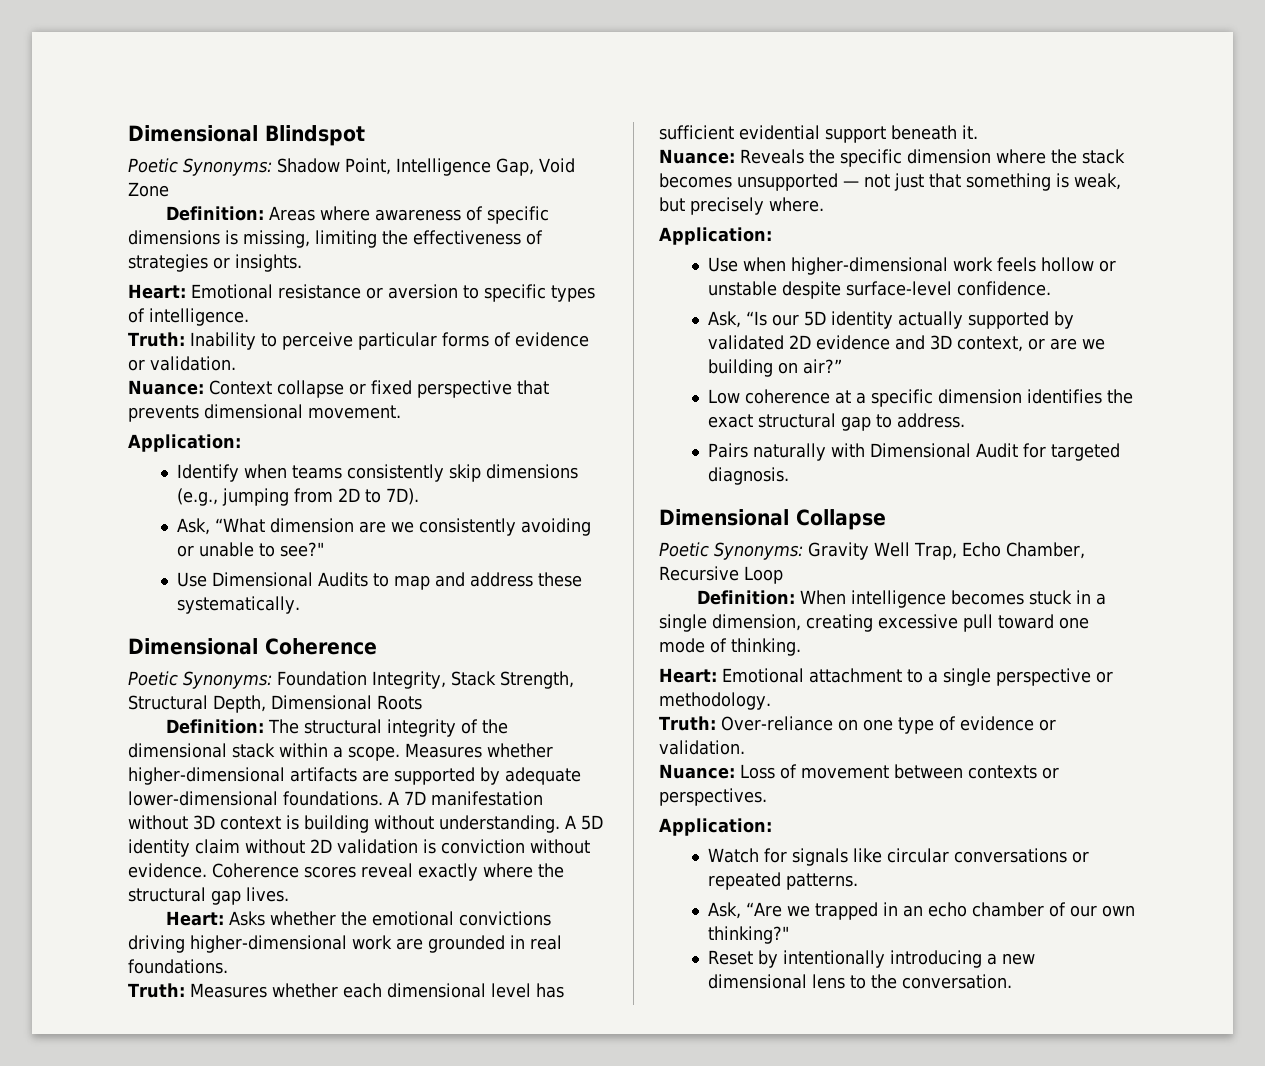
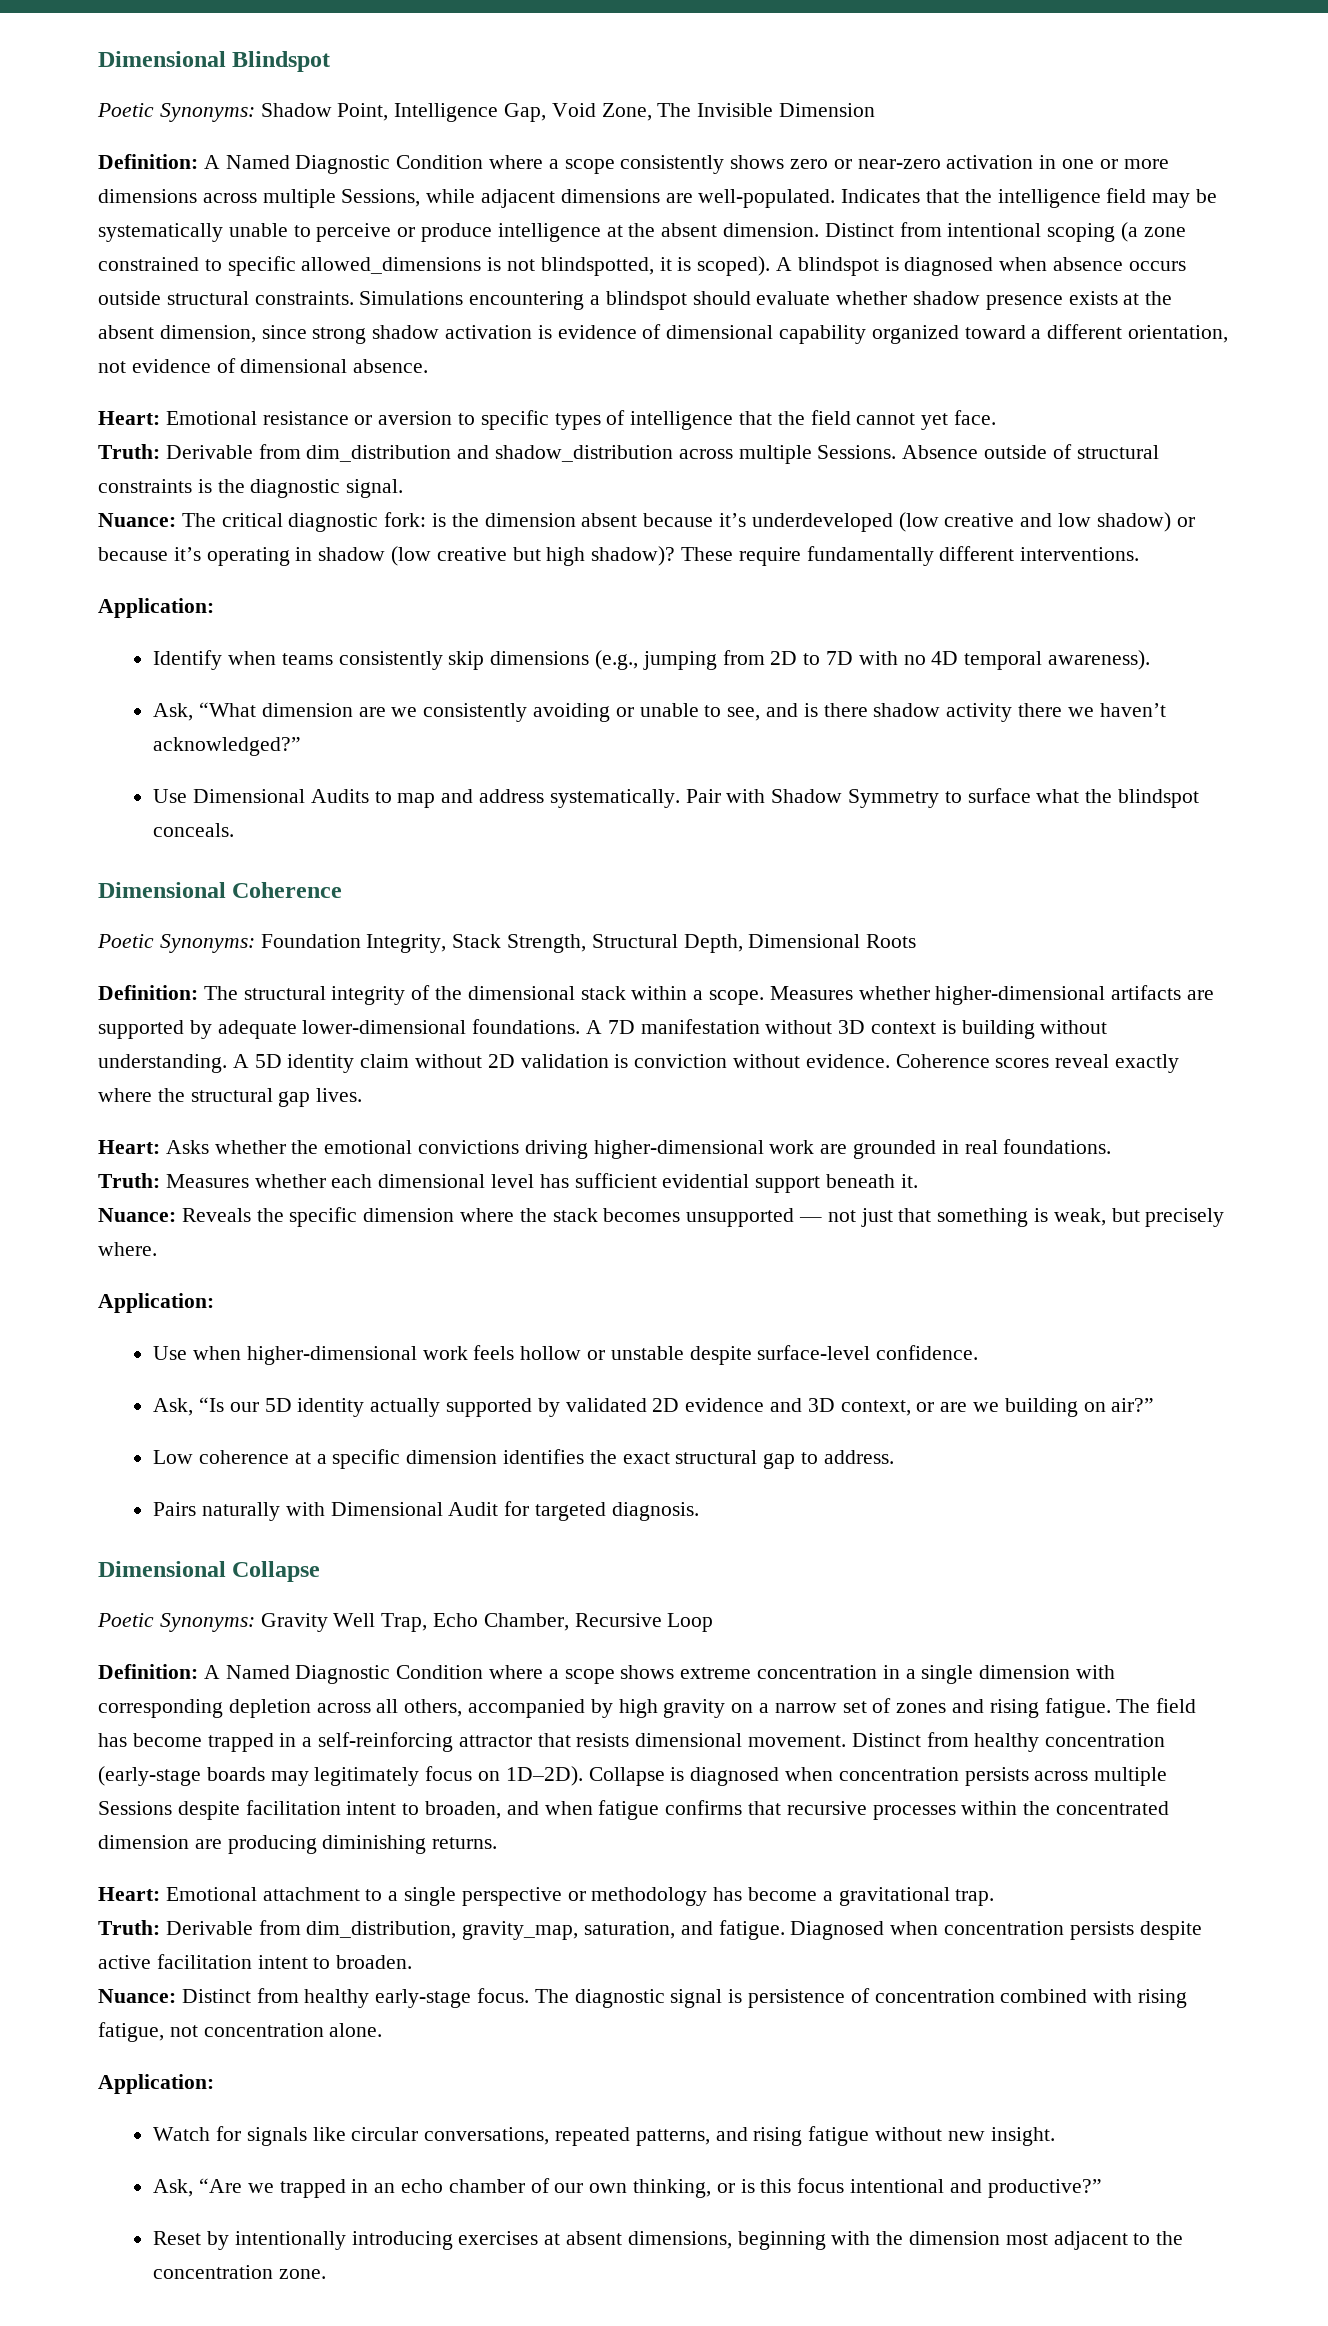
[128,182,169,197] [165,206,549,224] [128,230,543,248] [128,254,302,272] Zone // Definition: Areas where awareness of specific dimensions is missing, limiting the effectiveness of strategies or insights. -> [601,103,876,121] [98,154,1169,174] [98,188,1218,208] [98,222,1186,242] [98,256,1186,276] [98,291,1173,310] [98,324,1229,344] [98,358,429,373] Zone, The Invisible Dimension // Definition: A Named Diagnostic Condition where a scope consistently shows zero or near-zero activation in one or more dimensions across multiple Sessions, while adjacent dimensions are well-populated. Indicates that the intelligence field may be systematically unable to perceive or produce intelligence at the absent dimension. Distinct from intentional scoping (a zone constrained to specific allowed_dimensions is not blindspotted, it is scoped). A blindspot is diagnosed when absence occurs outside structural constraints. Simulations encountering a blindspot should evaluate whether shadow presence exists at the absent dimension, since strong shadow activation is evidence of dimensional capability organized toward a different orientation, not evidence of dimensional absence.
[149,308,249,326] [128,332,589,350] [128,356,236,371] [128,380,549,398] [128,404,401,422] intelligence. // Truth: Inability to perceive particular forms of evidence or validation. // Nuance: Context collapse or fixed perspective that prevents dimensional movement. -> [630,410,997,430] [98,444,1159,464] [98,479,404,498] [98,512,1195,532] [98,546,1140,566] intelligence that the field cannot yet face. // Truth: Derivable from dim_distribution and shadow_distribution across multiple Sessions. Absence outside of structural constraints is the diagnostic signal. // Nuance: The critical diagnostic fork: is the dimension absent because it’s underdeveloped (low creative and low shadow) or because it’s operating in shadow (low creative but high shadow)? These require fundamentally different interventions.
[386,488,420,505] 7D). -> [826,650,1151,670] 7D with no 4D temporal awareness).
[280,542,325,557] see?" -> [727,703,1166,722] [153,737,302,756] see, and is there shadow activity there we haven’t acknowledged?”
[538,572,583,587] these -> (545, 796) none
(301, 605) none -> [685,788,1200,808] [153,823,235,837] Pair with Shadow Symmetry to surface what the blindspot conceals.
[799,590,1106,608] [659,614,1089,632] [659,638,801,656] When intelligence becomes stuck in a single dimension, creating excessive pull toward one mode of thinking. -> [203,1665,1116,1684] [98,1698,1197,1718] [98,1732,1166,1752] [98,1766,1168,1786] [98,1800,1170,1820] [98,1835,498,1854] A Named Diagnostic Condition where a scope shows extreme concentration in a single dimension with corresponding depletion across all others, accompanied by high gravity on a narrow set of zones and rising fatigue. The field has become trapped in a self-reinforcing attractor that resists dimensional movement. Distinct from healthy concentration (early-stage boards may legitimately focus on 1D–2D). Collapse is diagnosed when concentration persists across multiple Sessions despite facilitation intent to broaden, and when fatigue confirms that recursive processes within the concentrated dimension are producing diminishing returns.
[659,692,771,710] [659,716,1056,734] [659,740,745,755] [659,764,1059,779] [659,788,767,806] methodology. // Truth: Over-reliance on one type of evidence or validation. // Nuance: Loss of movement between contexts or perspectives. -> [591,1887,995,1906] [98,1920,1202,1940] [98,1954,413,1969] [98,1988,1188,2008] [98,2022,383,2042] methodology has become a gravitational trap. // Truth: Derivable from dim_distribution, gravity_map, saturation, and fatigue. Diagnosed when concentration persists despite active facilitation intent to broaden. // Nuance: Distinct from healthy early-stage focus. The diagnostic signal is persistence of concentration combined with rising fatigue, not concentration alone.
[954,848,1090,863] [708,872,859,890] conversations or repeated patterns. -> [424,2126,1055,2146] conversations, repeated patterns, and rising fatigue without new insight.
[708,926,790,944] [708,950,1036,968] [708,974,1013,989] thinking?" // Reset by intentionally introducing a new dimensional lens to the conversation. -> [633,2178,1102,2198] [153,2231,1184,2250] [153,2265,326,2279] thinking, or is this focus intentional and productive?” // Reset by intentionally introducing exercises at absent dimensions, beginning with the dimension most adjacent to the concentration zone.

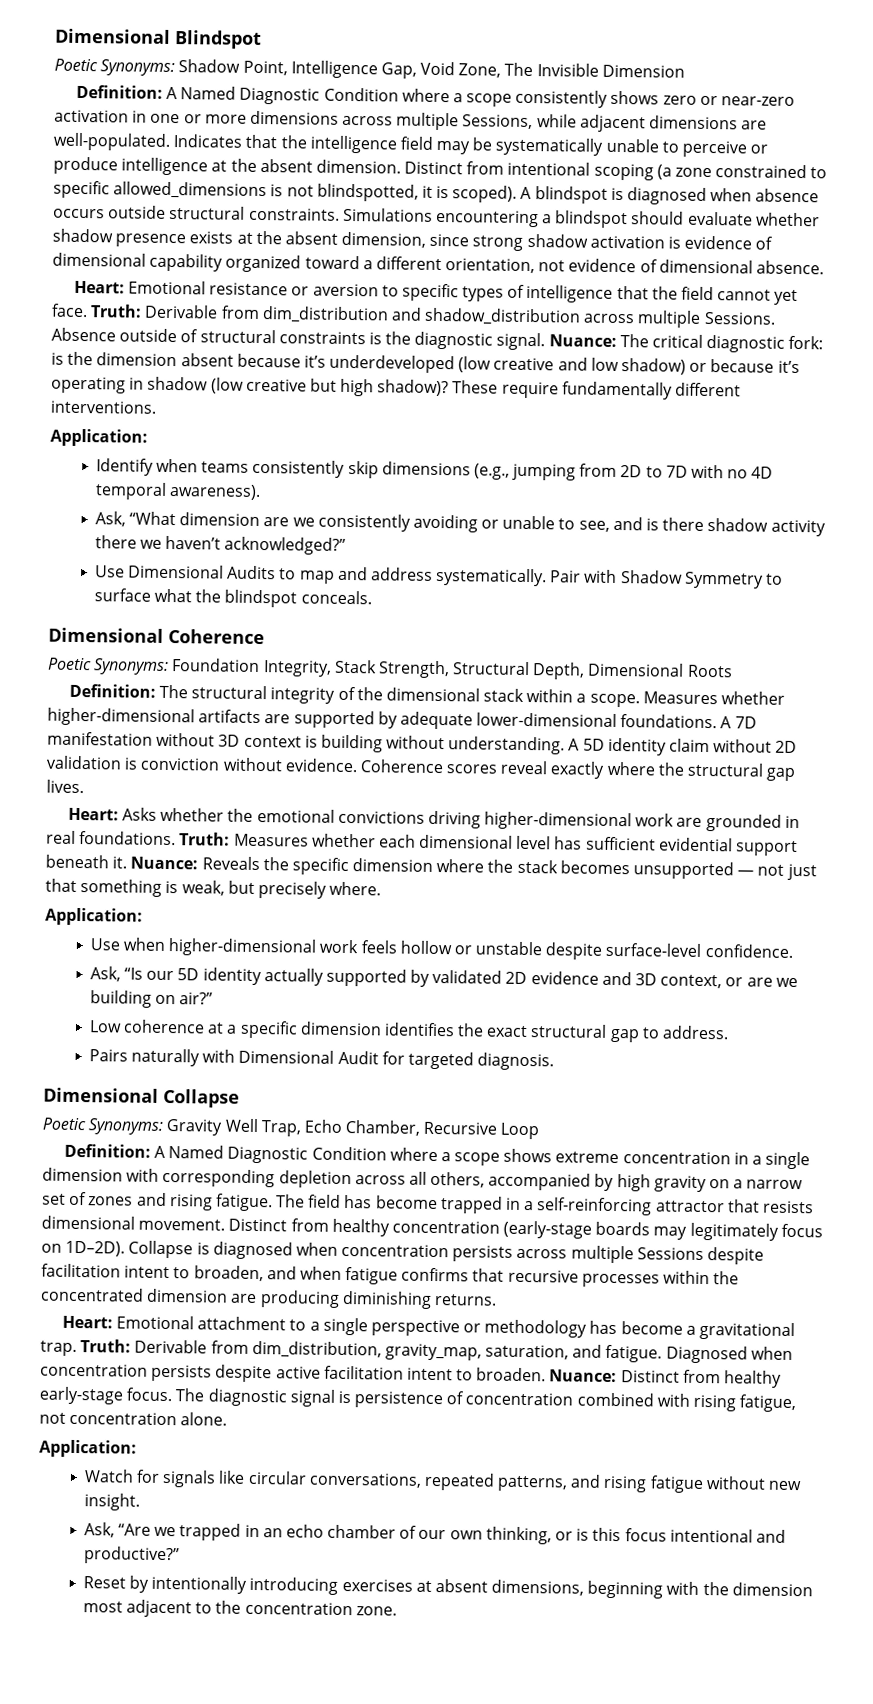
(997, 417) // -> (88, 310) none
(404, 488) // -> (546, 341) none
(1112, 1146) // -> (177, 838) none
(918, 1181) // -> (128, 862) none
(995, 1897) // -> (77, 1348) none
(413, 1962) // -> (547, 1374) none

